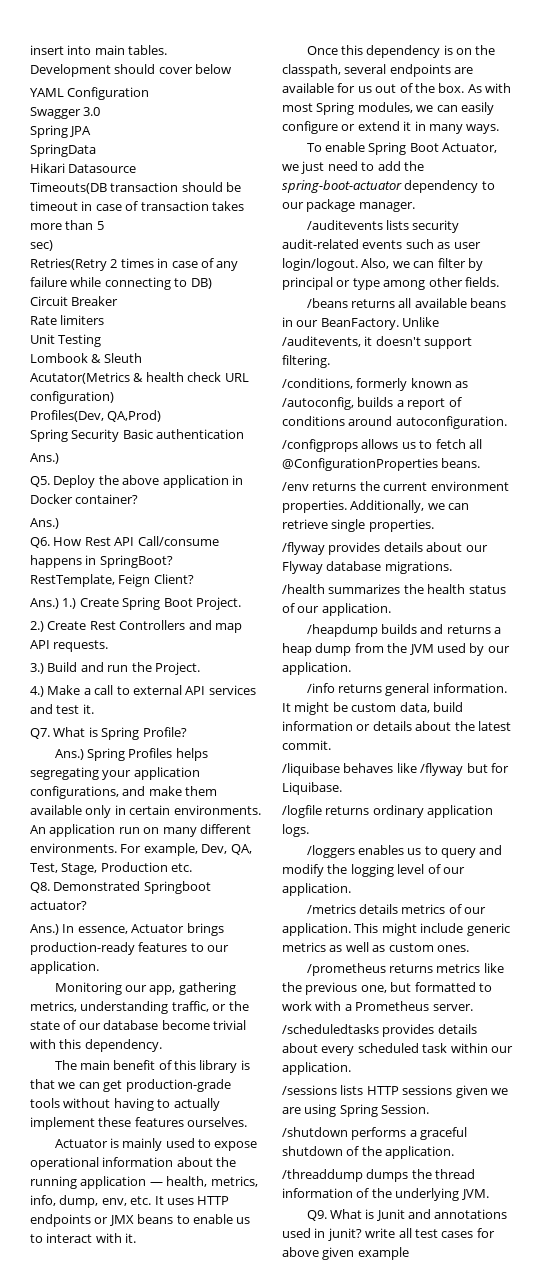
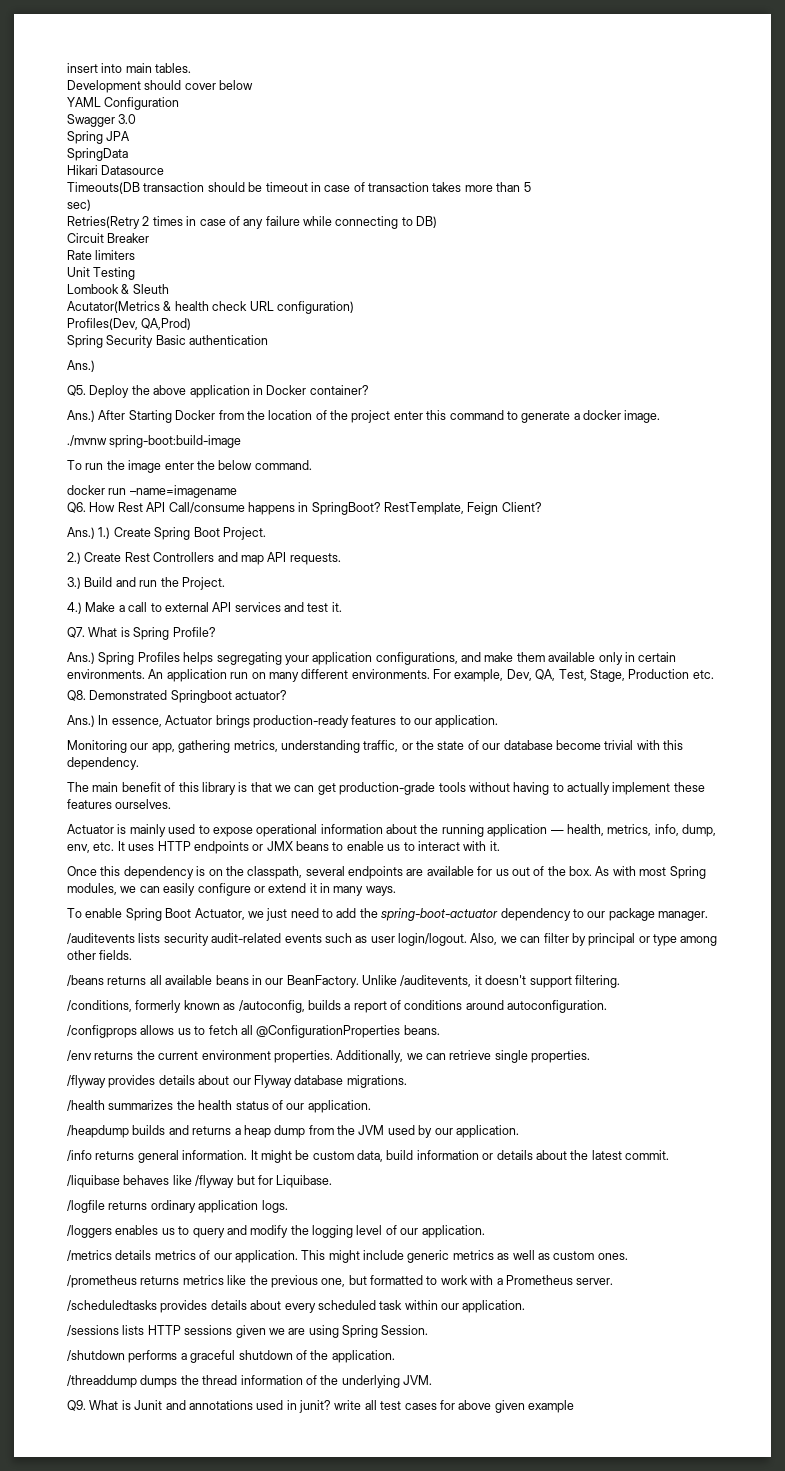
(59, 523) none -> [98,410,661,423] [67,435,242,448] [67,460,312,473] [67,485,237,498] After Starting Docker from the location of the project enter this command to generate a docker image. // ./mvnw spring-boot:build-image // To run the image enter the below command. // docker run –name=imagename

